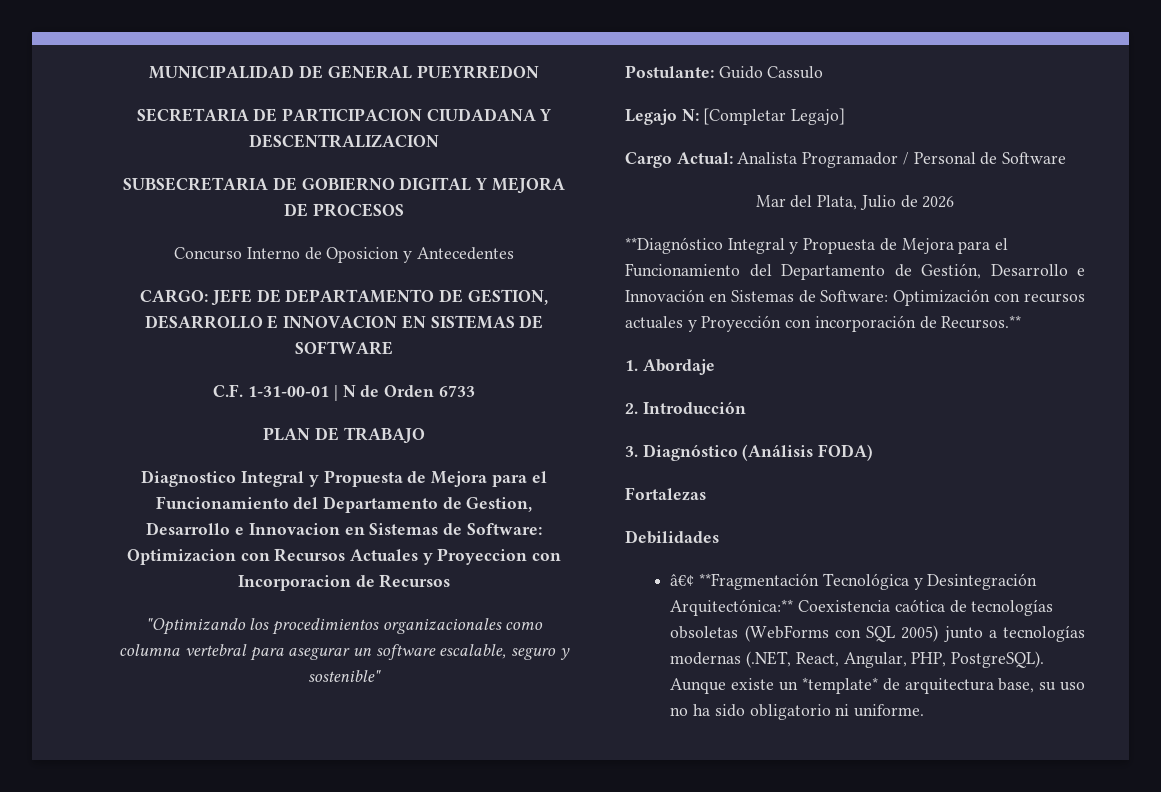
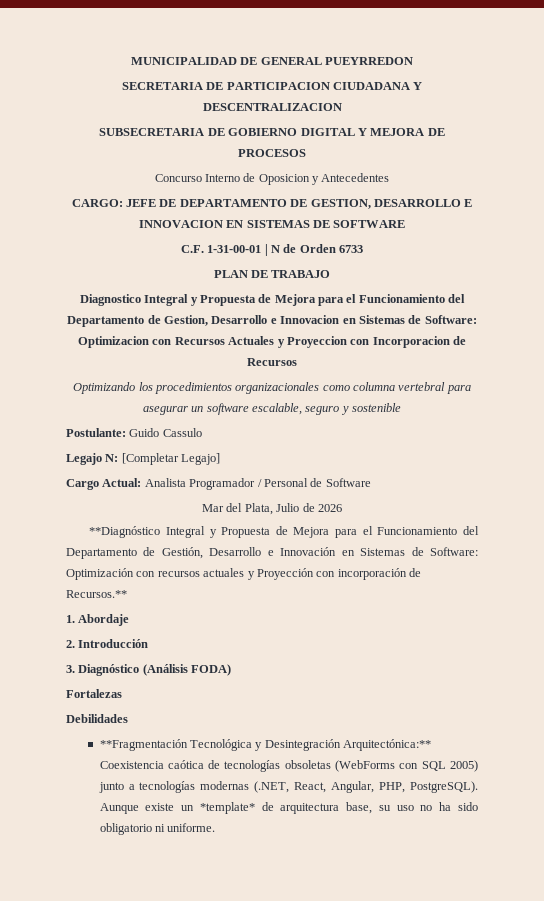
[145,618,246,635] "Optimizando -> [73,382,136,394] Optimizando
[308,670,381,682] sostenible" -> [352,403,402,412] sostenible
[670,574,695,586] â€¢ -> (128, 718) none

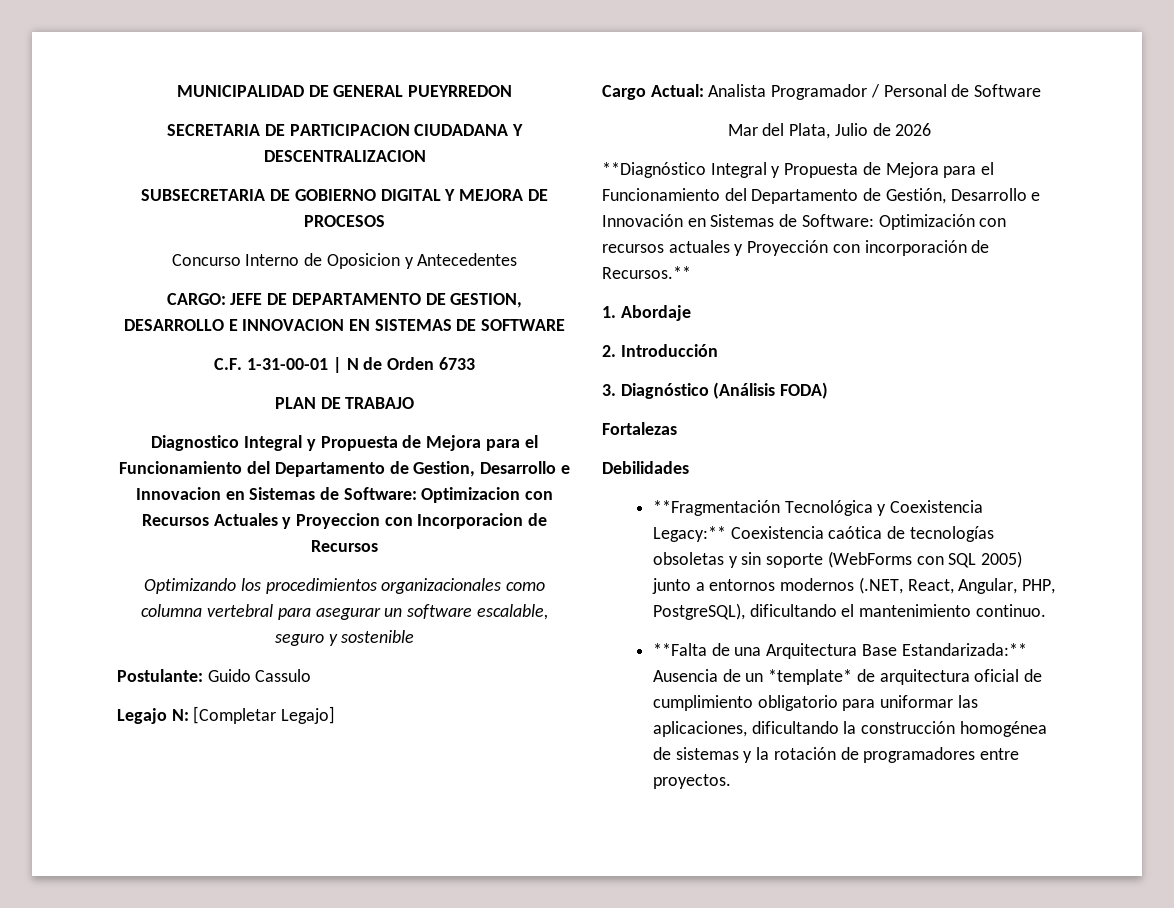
[264,739,432,751] Desintegración Arquitectónica:** -> [890,500,984,513] [652,526,726,542] Coexistencia Legacy:**
(331, 764) none -> [728,552,824,568] y sin soporte
[139,781,250,793] tecnologías modernas -> [709,578,855,591] entornos modernos
[410,781,478,793] [99,802,478,814] [99,823,216,835] PostgreSQL). Aunque existe un *template* de arquitectura base, su uso no ha sido obligatorio ni uniforme. -> [652,603,1046,620] [652,643,1027,659] [652,669,1042,685] [652,695,978,711] [652,721,1047,737] [652,747,1019,763] [652,774,731,789] PostgreSQL), dificultando el mantenimiento continuo. // **Falta de una Arquitectura Base Estandarizada:** Ausencia de un *template* de arquitectura oficial de cumplimiento obligatorio para uniformar las aplicaciones, dificultando la construcción homogénea de sistemas y la rotación de programadores entre proyectos.

